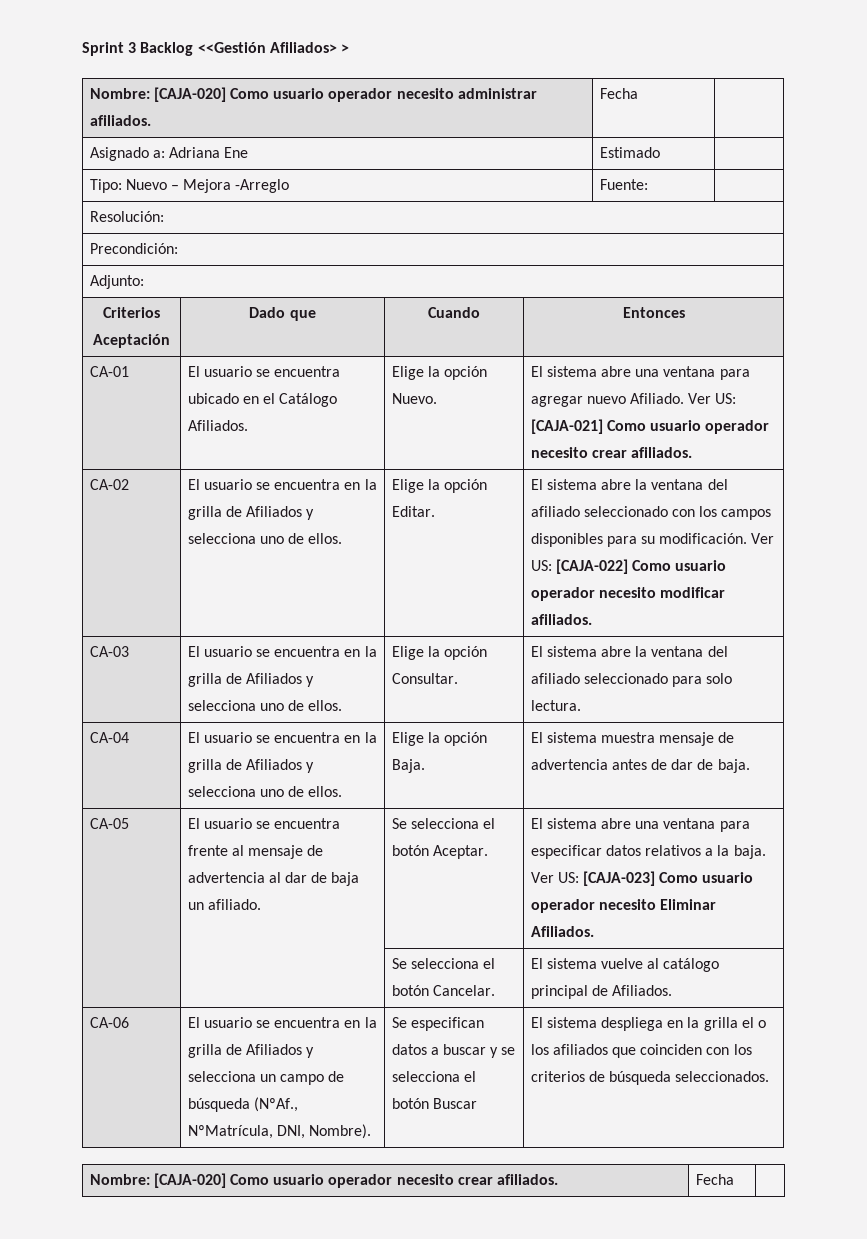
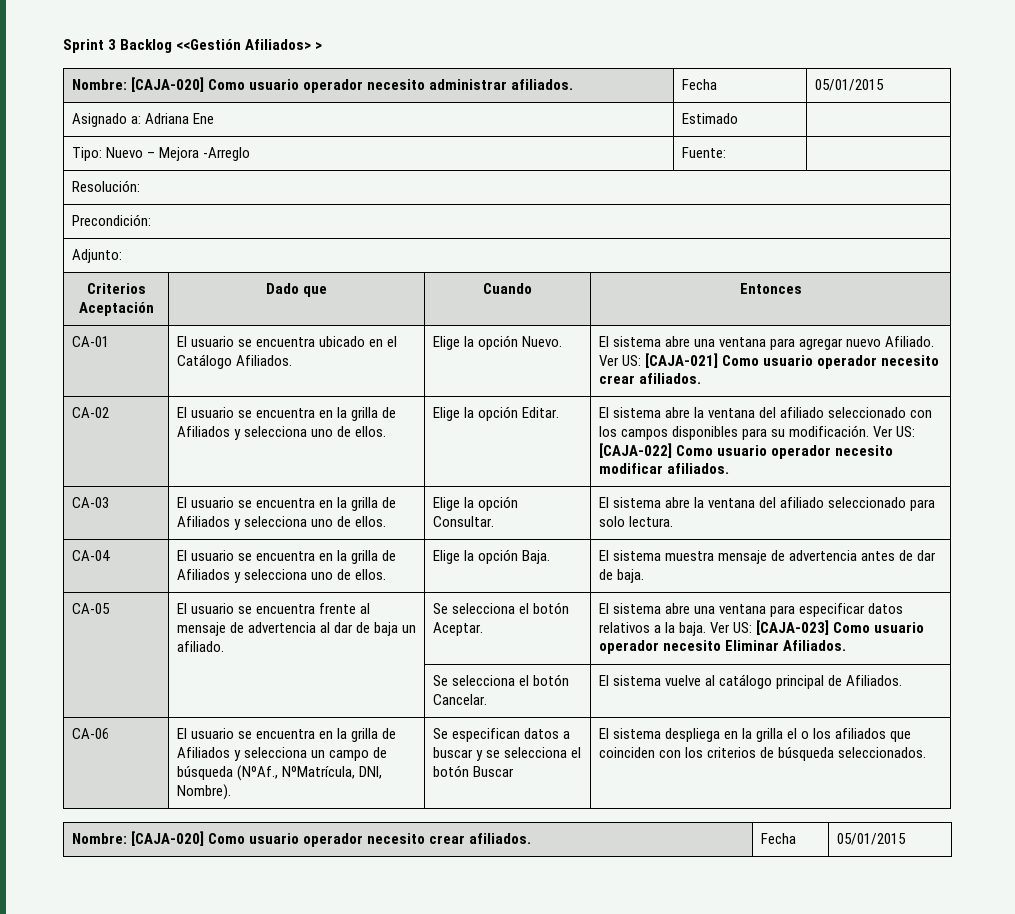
(638, 93) none -> [814,79,884,91] 05/01/2015
(734, 1179) none -> [836,833,906,845] 05/01/2015

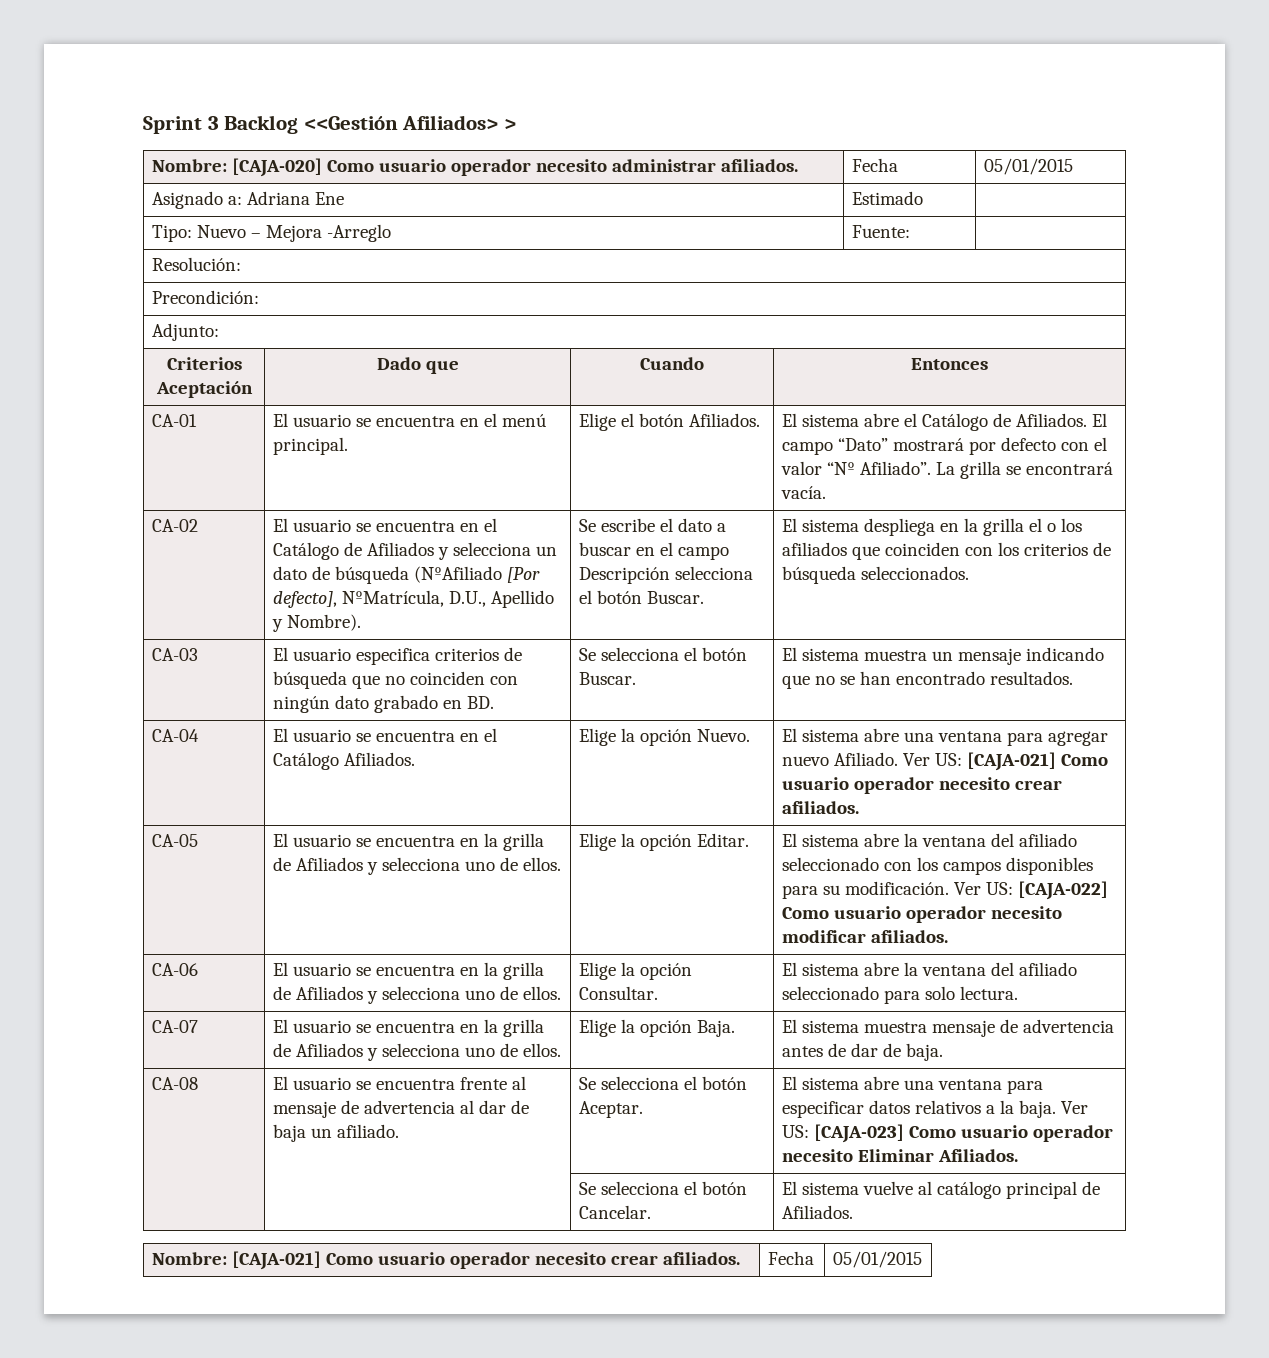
[318,336,365,347] ubicado -> [459,413,546,427] [272,437,348,455] [578,413,760,431] [781,413,1107,431] [781,437,1107,455] [780,461,1113,479] [780,486,826,499] [151,519,198,532] [272,518,497,532] [272,542,557,560] [272,566,540,584] [272,590,554,608] [271,614,361,632] [578,518,726,532] [578,542,729,560] [578,566,753,584] [578,590,704,604] [781,518,1082,536] [781,542,1111,560] [781,566,969,584] [151,648,198,661] [272,647,522,665] [272,671,518,689] [272,695,494,713] [578,647,747,661] [578,672,636,685] [781,647,1104,665] [781,671,1073,689] [151,729,199,742] [272,728,455,742] en el menú principal. | Elige el botón Afiliados. | El sistema abre el Catálogo de Afiliados. El campo “Dato” mostrará por defecto con el valor “Nº Afiliado”. La grilla se encontrará vacía. // CA-02 | El usuario se encuentra en el Catálogo de Afiliados y selecciona un dato de búsqueda (NºAfiliado [Por defecto], NºMatrícula, D.U., Apellido y Nombre). | Se escribe el dato a buscar en el campo Descripción selecciona el botón Buscar. | El sistema despliega en la grilla el o los afiliados que coinciden con los criterios de búsqueda seleccionados. // CA-03 | El usuario especifica criterios de búsqueda que no coinciden con ningún dato grabado en BD. | Se selecciona el botón Buscar. | El sistema muestra un mensaje indicando que no se han encontrado resultados. // CA-04 | El usuario se encuentra
[71,407,109,418] CA-02 -> [151,834,198,847] CA-05
[71,497,109,508] CA-03 -> [151,963,198,976] CA-06
[71,550,110,561] CA-04 -> [151,1020,198,1033] CA-07
[71,603,110,614] CA-05 -> [151,1077,198,1090] CA-08
[71,728,109,739] [176,728,397,742] [176,747,388,761] [176,765,382,781] [176,784,231,800] [432,728,570,742] [432,747,581,761] [432,765,514,777] [598,728,912,742] [598,747,927,761] [71,831,204,846] // CA-06 | El usuario se encuentra en la grilla de Afiliados y selecciona un campo de búsqueda (NºAf., NºMatrícula, DNI, Nombre). | Se especifican datos a buscar y se selecciona el botón Buscar | El sistema despliega en la grilla el o los afiliados que coinciden con los criterios de búsqueda seleccionados. // Nombre: [CAJA-020] -> [151,1251,321,1270] // Nombre: [CAJA-021]

